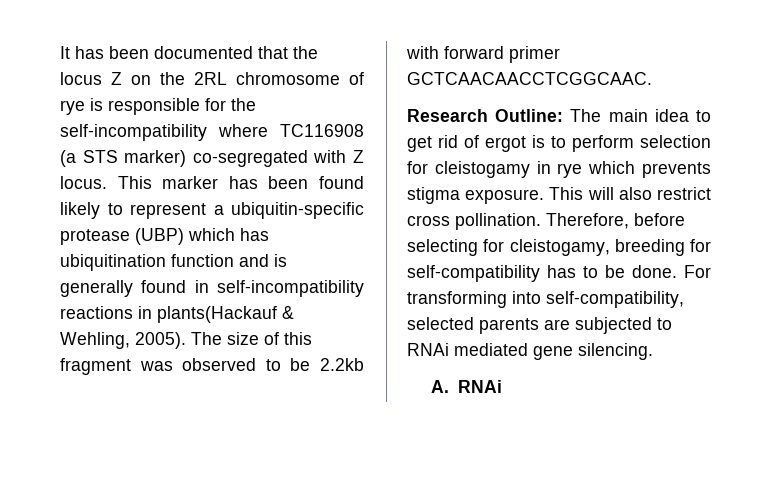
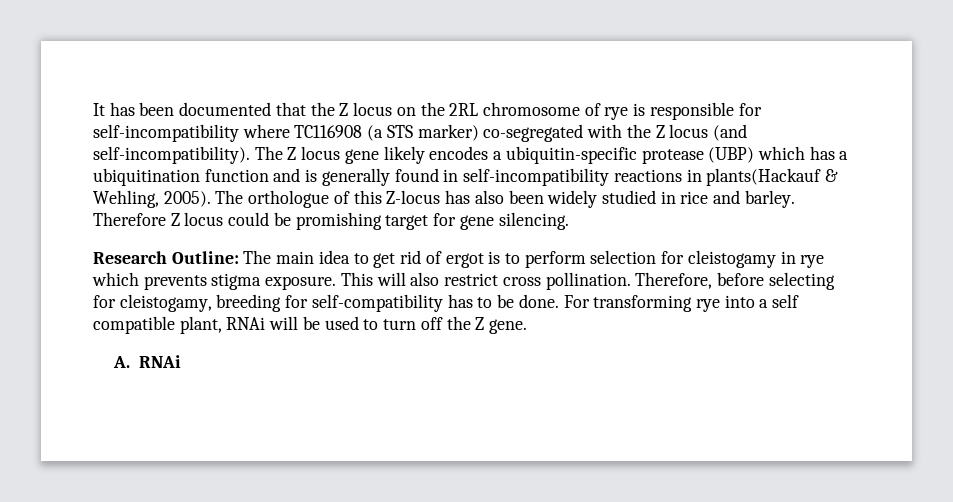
[60,72,122,85] locus Z -> [339,102,393,116] Z locus
[231,98,256,111] the -> (762, 109) none
[353,150,364,163] [60,176,364,189] [60,202,206,219] Z locus. This marker has been found likely to represent -> [626,124,747,141] [93,146,489,164] the Z locus (and self-incompatibility). The Z locus gene likely encodes
(269, 234) none -> [839,151,849,160] a
[227,332,259,345] size -> [248,190,330,208] orthologue
[60,358,364,375] [406,46,560,63] [407,72,652,85] fragment was observed to be 2.2kb with forward primer GCTCAACAACCTCGGCAAC. -> [386,190,795,208] [93,212,569,230] Z-locus has also been widely studied in rice and barley. Therefore Z locus could be promishing target for gene silencing.
[512,291,684,308] [407,317,672,334] [407,343,653,360] into self-compatibility, selected parents are subjected to RNAi mediated gene silencing. -> [695,294,800,312] [93,316,527,334] rye into a self compatible plant, RNAi will be used to turn off the Z gene.

